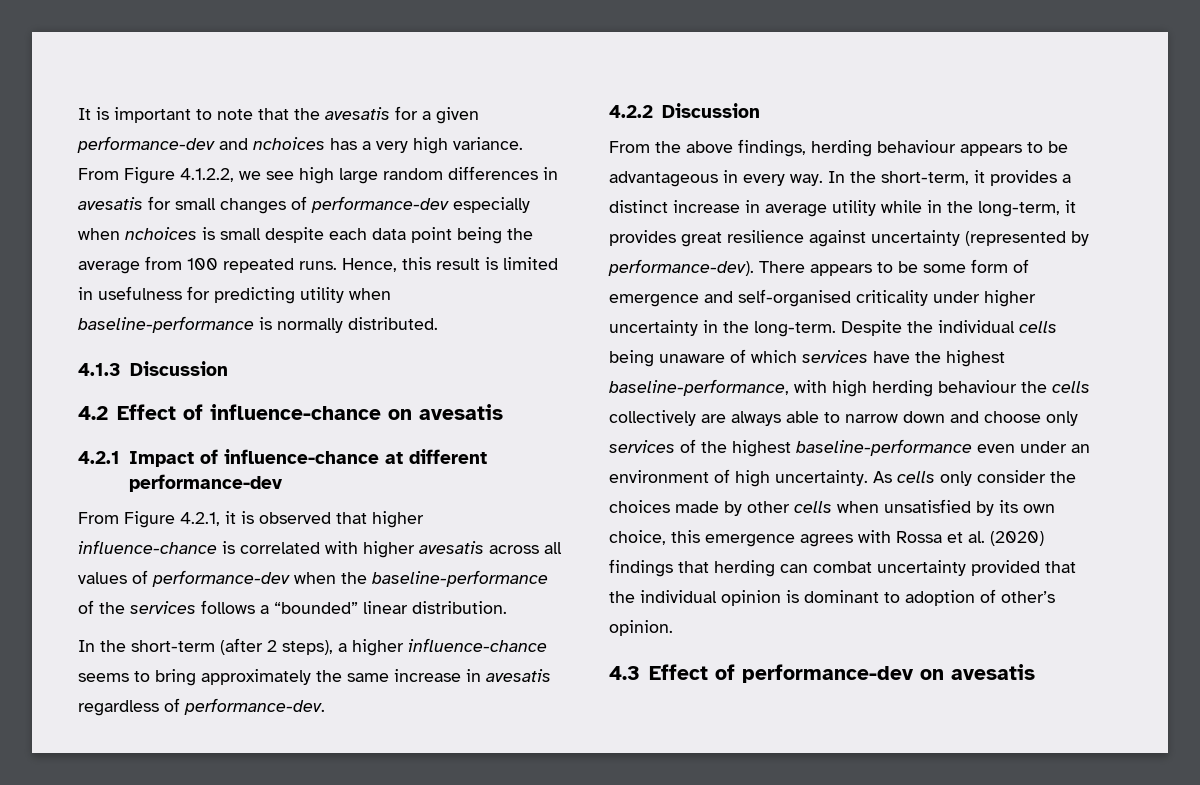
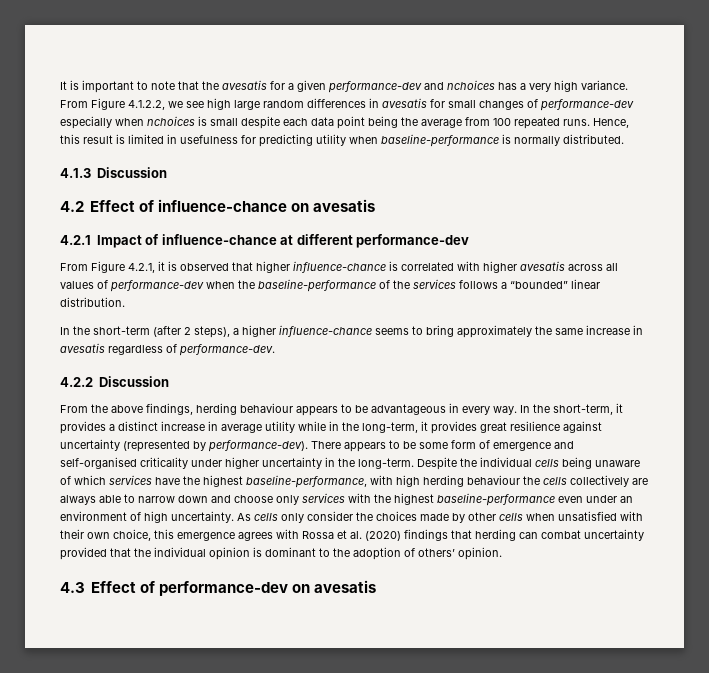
[680,439,696,453] of -> [348,493,371,503] with
[976,500,1018,516] by its -> [620,511,643,521] [60,529,84,539] with their
(900, 597) none -> [333,548,350,557] the
[1001,591,1055,603] other’s -> [418,548,455,557] others’

